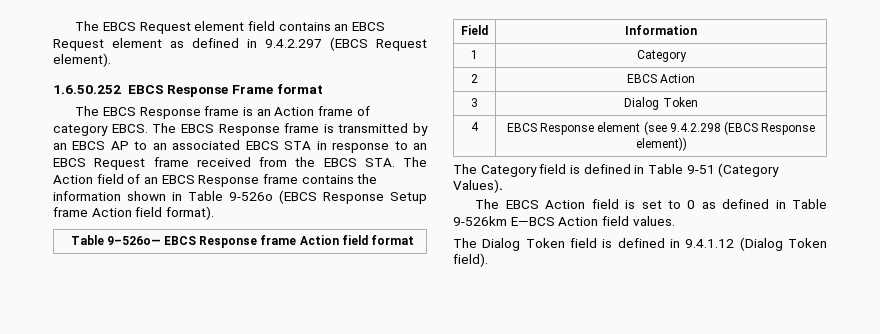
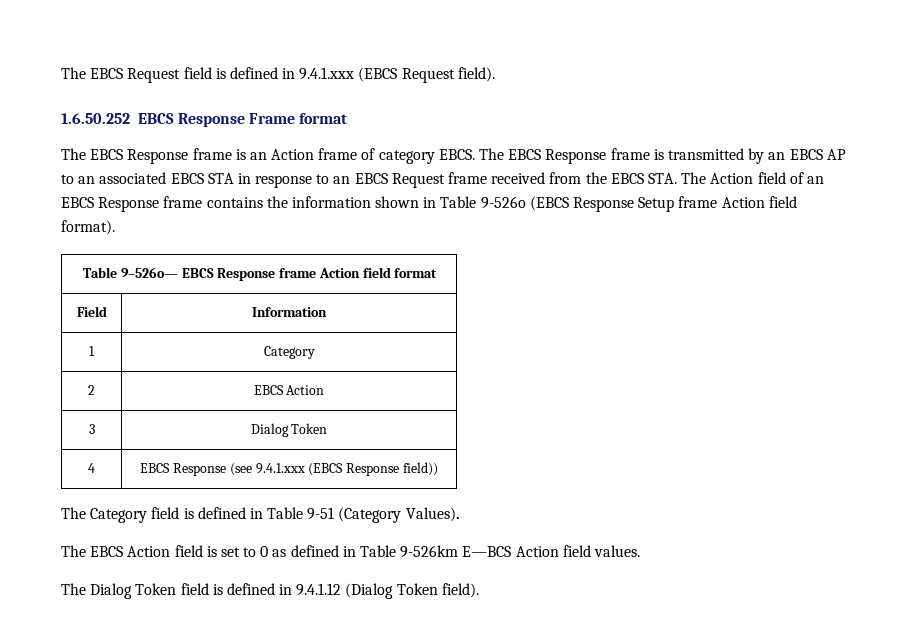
[194,21,385,31] [53,38,322,51] element field contains an EBCS Request element as defined in 9.4.2.297 -> [183,67,355,80] field is defined in 9.4.1.xxx
[53,53,111,67] element). -> [457,67,495,82] field).
[597,121,816,135] [635,137,687,151] element (see 9.4.2.298 (EBCS Response element)) -> [229,462,438,476] (see 9.4.1.xxx (EBCS Response field))

